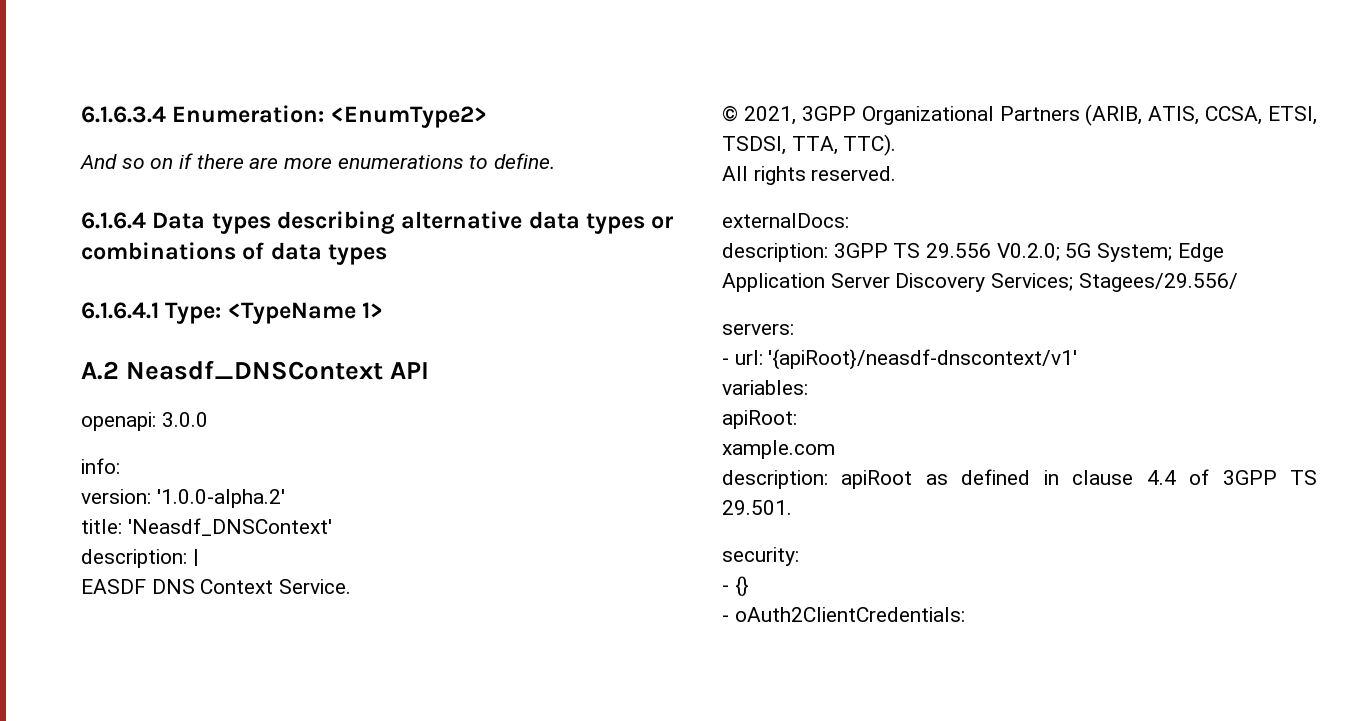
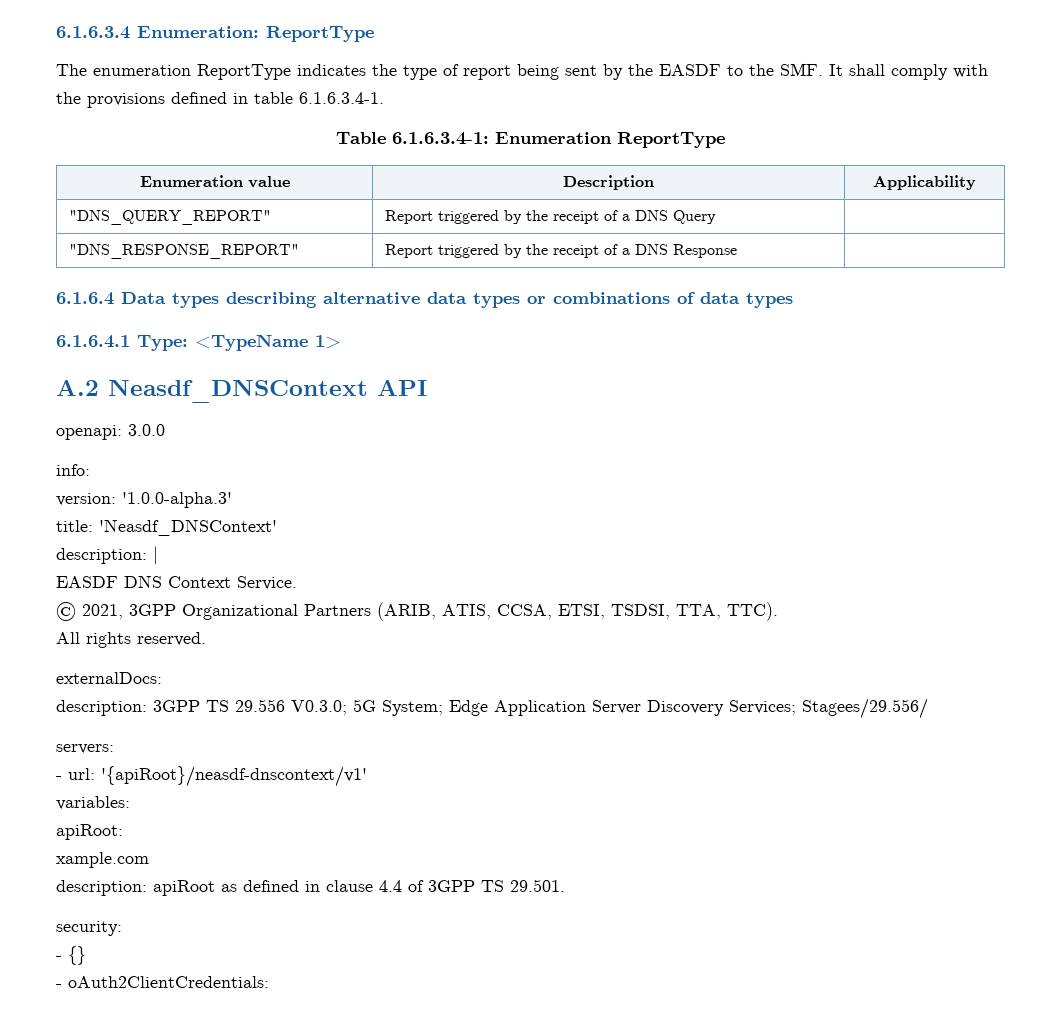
[330,106,487,128] [80,153,556,169] <EnumType2> // And so on if there are more enumerations to define. -> [266,26,374,42] [56,63,988,80] [56,92,384,108] [336,132,725,148] [139,175,290,188] [563,175,654,190] [873,175,976,190] [68,210,271,225] [384,210,716,224] [68,244,299,259] [384,244,737,258] ReportType // The enumeration ReportType indicates the type of report being sent by the EASDF to the SMF. It shall comply with the provisions defined in table 6.1.6.3.4-1. // Table 6.1.6.3.4-1: Enumeration ReportType // Enumeration value | Description | Applicability // "DNS_QUERY_REPORT" | Report triggered by the receipt of a DNS Query | // "DNS_RESPONSE_REPORT" | Report triggered by the receipt of a DNS Response |
[156,489,285,508] '1.0.0-alpha.2' -> [122,492,232,508] '1.0.0-alpha.3'
[996,243,1060,261] V0.2.0; -> [291,700,347,715] V0.3.0;

